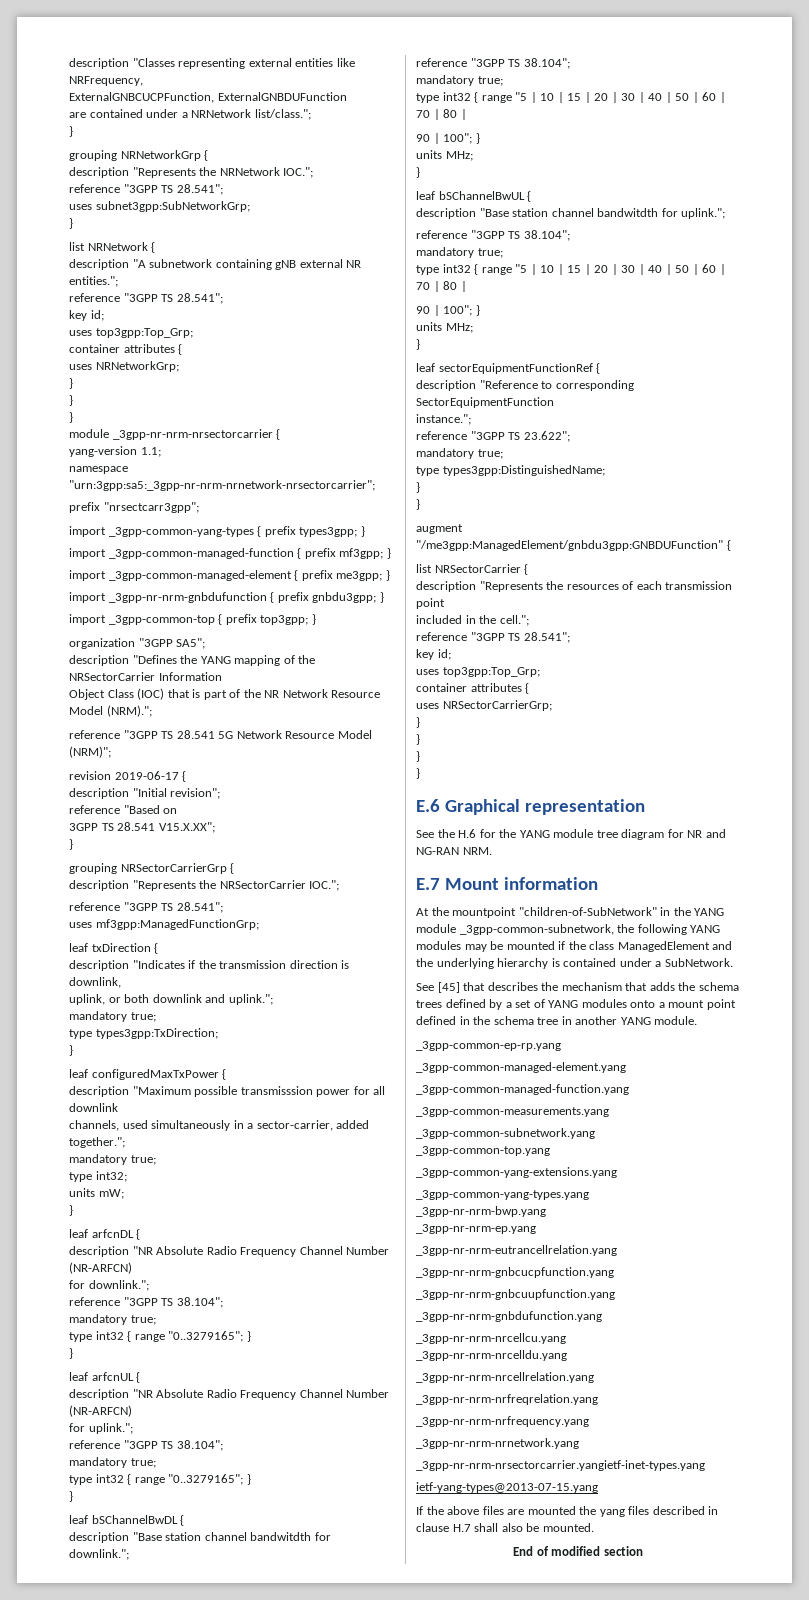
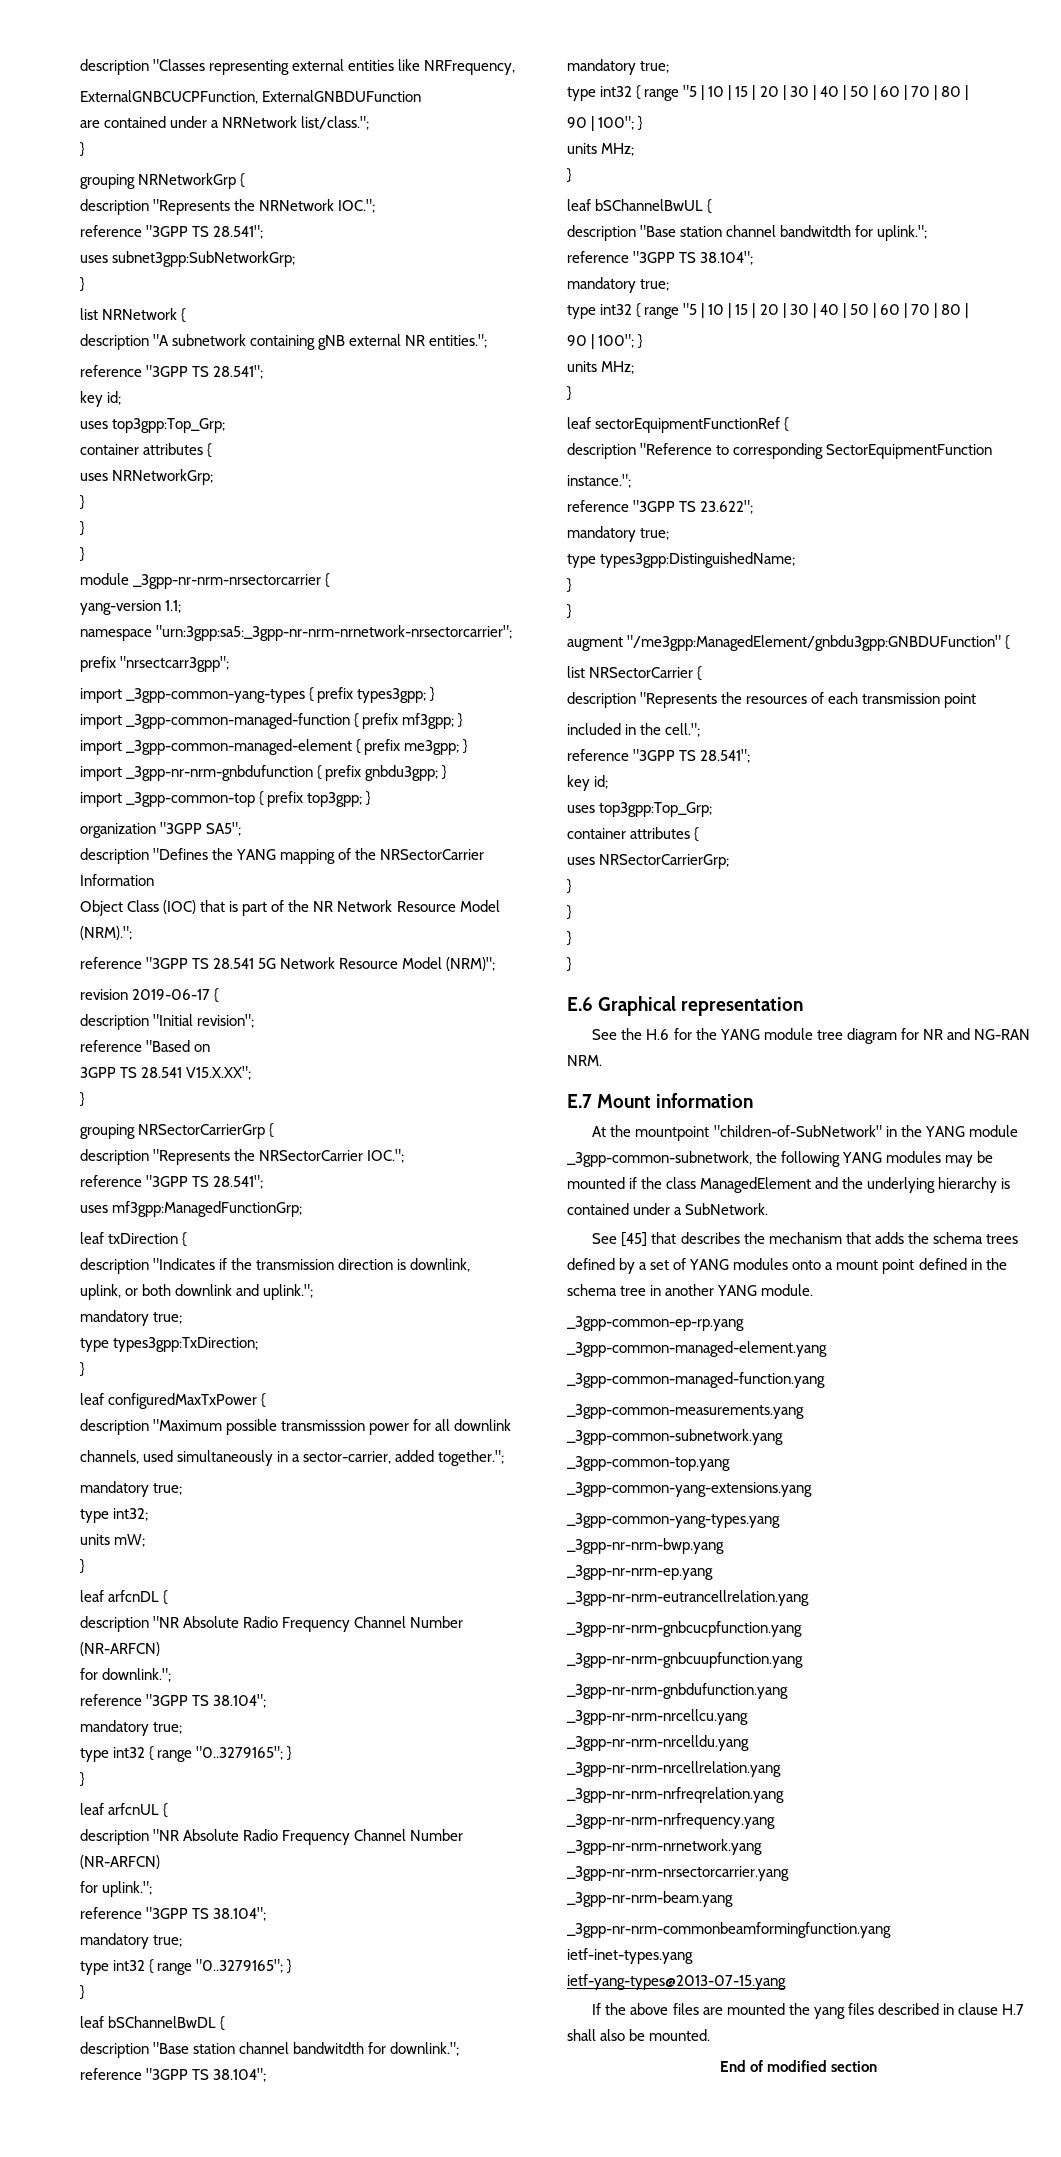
[416,1460,705,1471] _3gpp-nr-nrm-nrsectorcarrier.yangietf-inet-types.yang -> [567,1866,789,1881] [567,1891,733,1907] [567,1922,891,1938] [567,1948,693,1964] _3gpp-nr-nrm-nrsectorcarrier.yang // _3gpp-nr-nrm-beam.yang // _3gpp-nr-nrm-commonbeamformingfunction.yang // ietf-inet-types.yang

